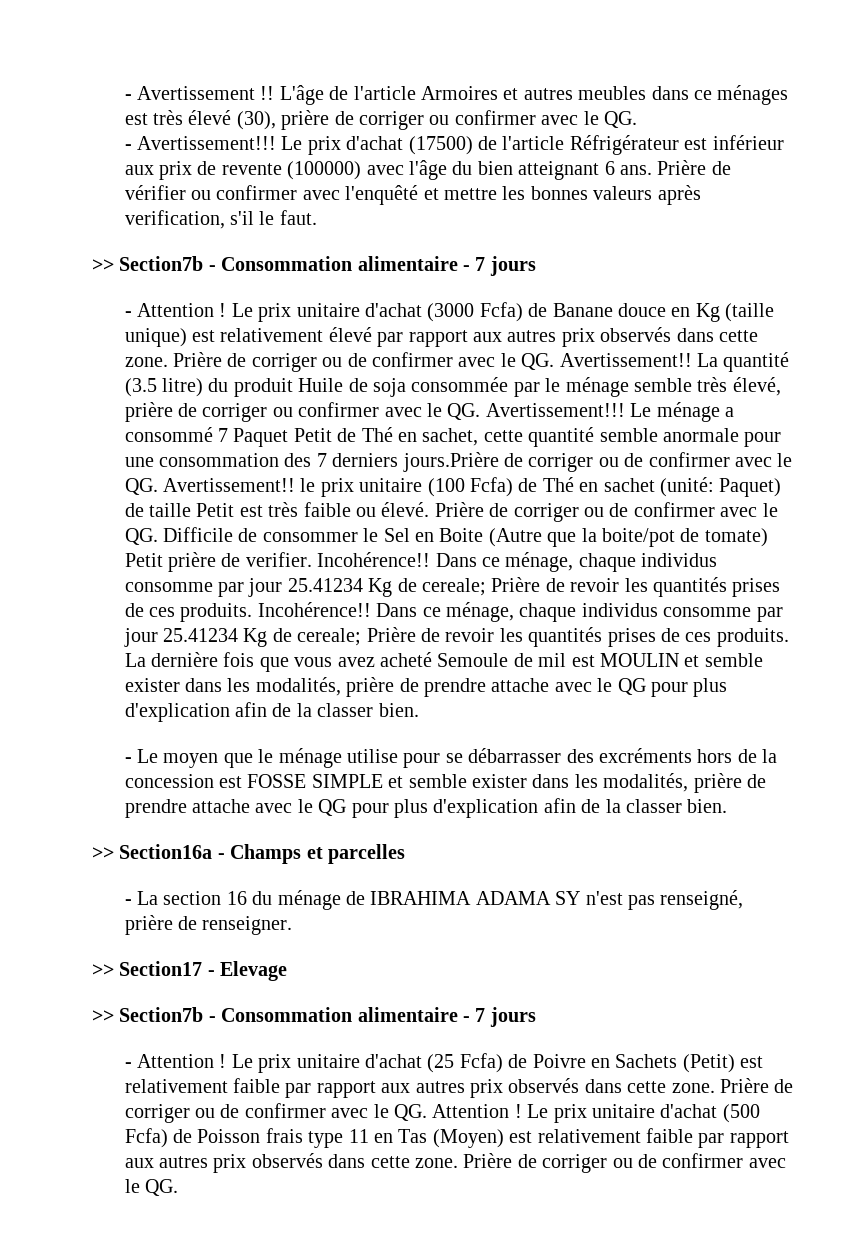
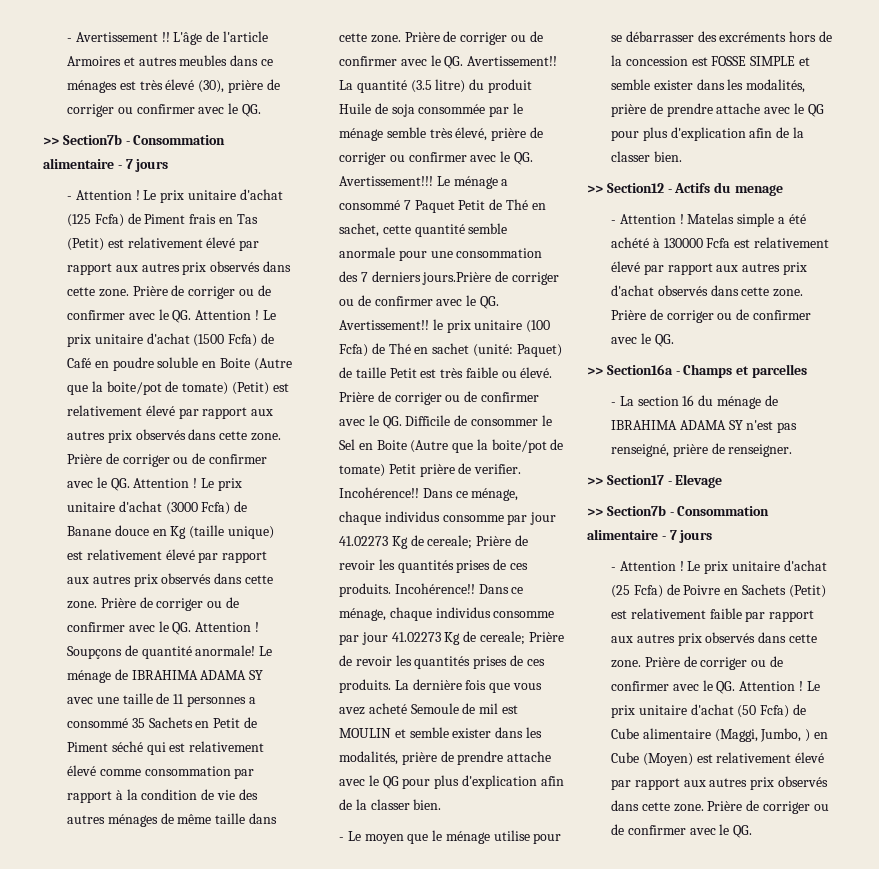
[124,135,784,155] [124,160,731,180] [124,185,701,205] [124,210,317,229] // - Avertissement!!! Le prix d'achat (17500) de l'article Réfrigérateur est inférieur aux prix de revente (100000) avec l'âge du bien atteignant 6 ans. Prière de vérifier ou confirmer avec l'enquêté et mettre les bonnes valeurs après verification, s'il le faut. -> (261, 110) none
(423, 310) none -> [67,213,258,227] [67,237,260,251] [67,261,291,275] [67,285,271,299] [67,309,276,323] [67,333,274,347] [67,357,292,371] [67,381,289,395] [67,405,274,419] [67,429,281,443] [67,453,267,467] [67,477,242,491] [67,501,162,512] (125 Fcfa) de Piment frais en Tas (Petit) est relativement élevé par rapport aux autres prix observés dans cette zone. Prière de corriger ou de confirmer avec le QG. Attention ! Le prix unitaire d'achat (1500 Fcfa) de Café en poudre soluble en Boite (Autre que la boite/pot de tomate) (Petit) est relativement élevé par rapport aux autres prix observés dans cette zone. Prière de corriger ou de confirmer avec le QG. Attention ! Le prix unitaire d'achat
(555, 361) none -> [195,622,259,632] [67,645,273,659] [67,669,264,683] [67,693,256,707] [67,717,257,728] [67,741,265,755] [67,765,255,779] [67,789,258,803] [67,813,277,827] [339,31,543,45] [339,55,464,69] Attention ! Soupçons de quantité anormale! Le ménage de IBRAHIMA ADAMA SY avec une taille de 11 personnes a consommé 35 Sachets en Petit de Piment séché qui est relativement élevé comme consommation par rapport à la condition de vie des autres ménages de même taille dans cette zone. Prière de corriger ou de confirmer avec le QG.
[287,578,363,592] 25.41234 -> [339,536,389,546] 41.02273
[163,628,239,642] 25.41234 -> [391,632,441,642] 41.02273
(728, 806) none -> [587,182,783,196] [611,213,806,227] [611,237,829,248] [611,261,807,275] [611,285,804,297] [611,309,811,323] [611,333,674,347] // >> Section12 - Actifs du menage // - Attention ! Matelas simple a été achété à 130000 Fcfa est relativement élevé par rapport aux autres prix d'achat observés dans cette zone. Prière de corriger ou de confirmer avec le QG.
[722,1104,760,1123] [124,1128,428,1148] (500 Fcfa) de Poisson frais type 11 en Tas -> [737,704,806,718] [611,728,828,742] [611,752,640,763] (50 Fcfa) de Cube alimentaire (Maggi, Jumbo, ) en Cube
[646,1128,694,1143] faible -> [795,752,825,763] élevé

